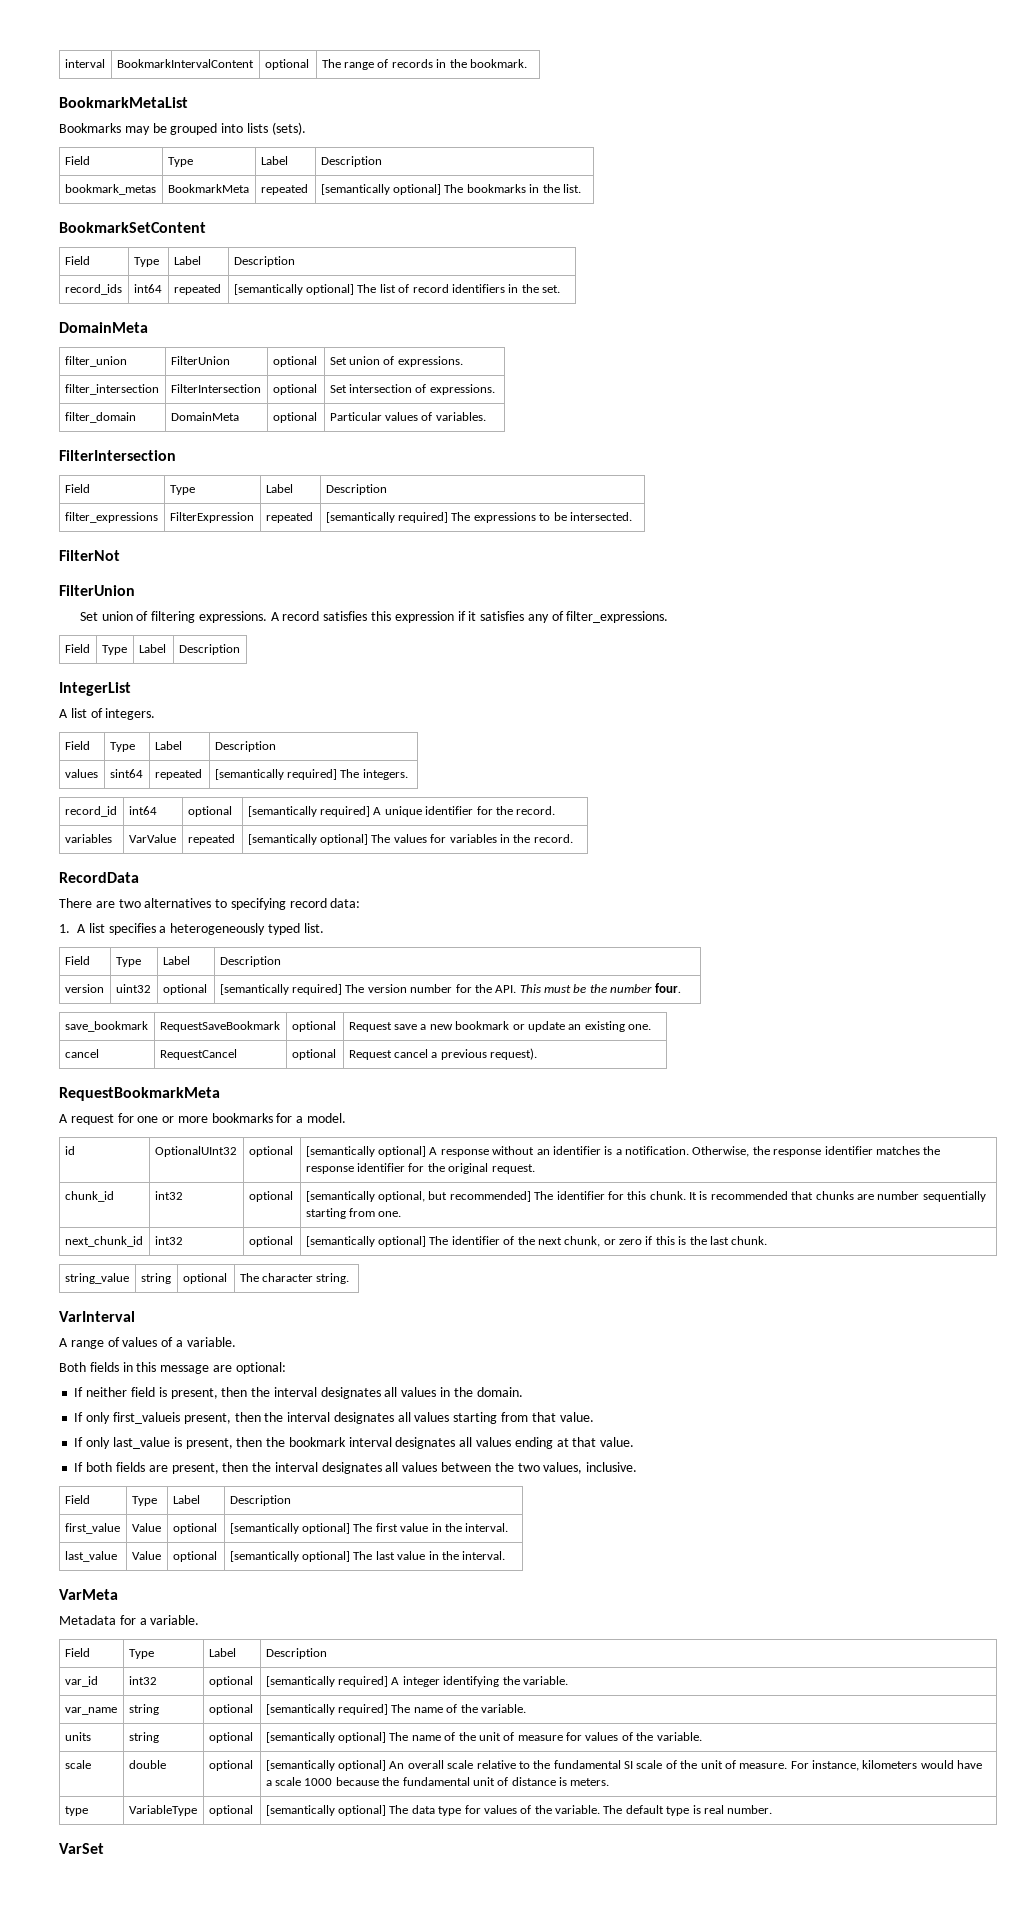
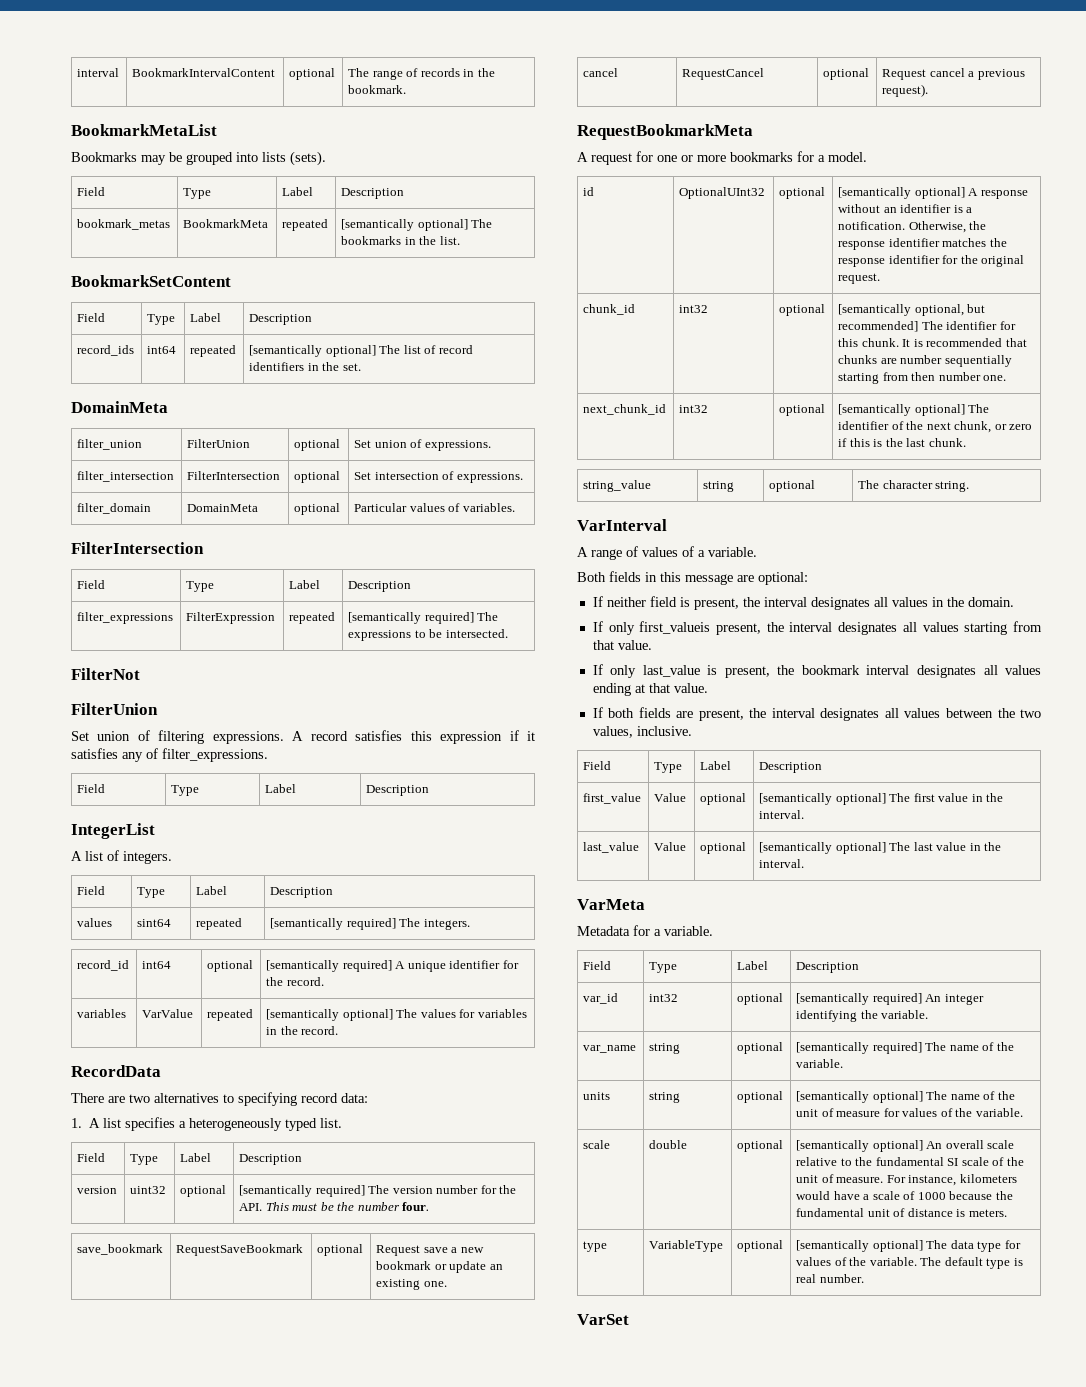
(376, 1212) none -> [911,372,981,381] then number
[221,1387,248,1397] then -> (739, 604) none
[234,1412,261,1422] then -> (762, 629) none
[236,1437,263,1447] then -> (770, 672) none
[222,1462,249,1472] then -> (744, 715) none
[391,1677,400,1685] A -> [925,994,942,1002] An
(302, 1781) none -> [903,1191,916,1200] of

